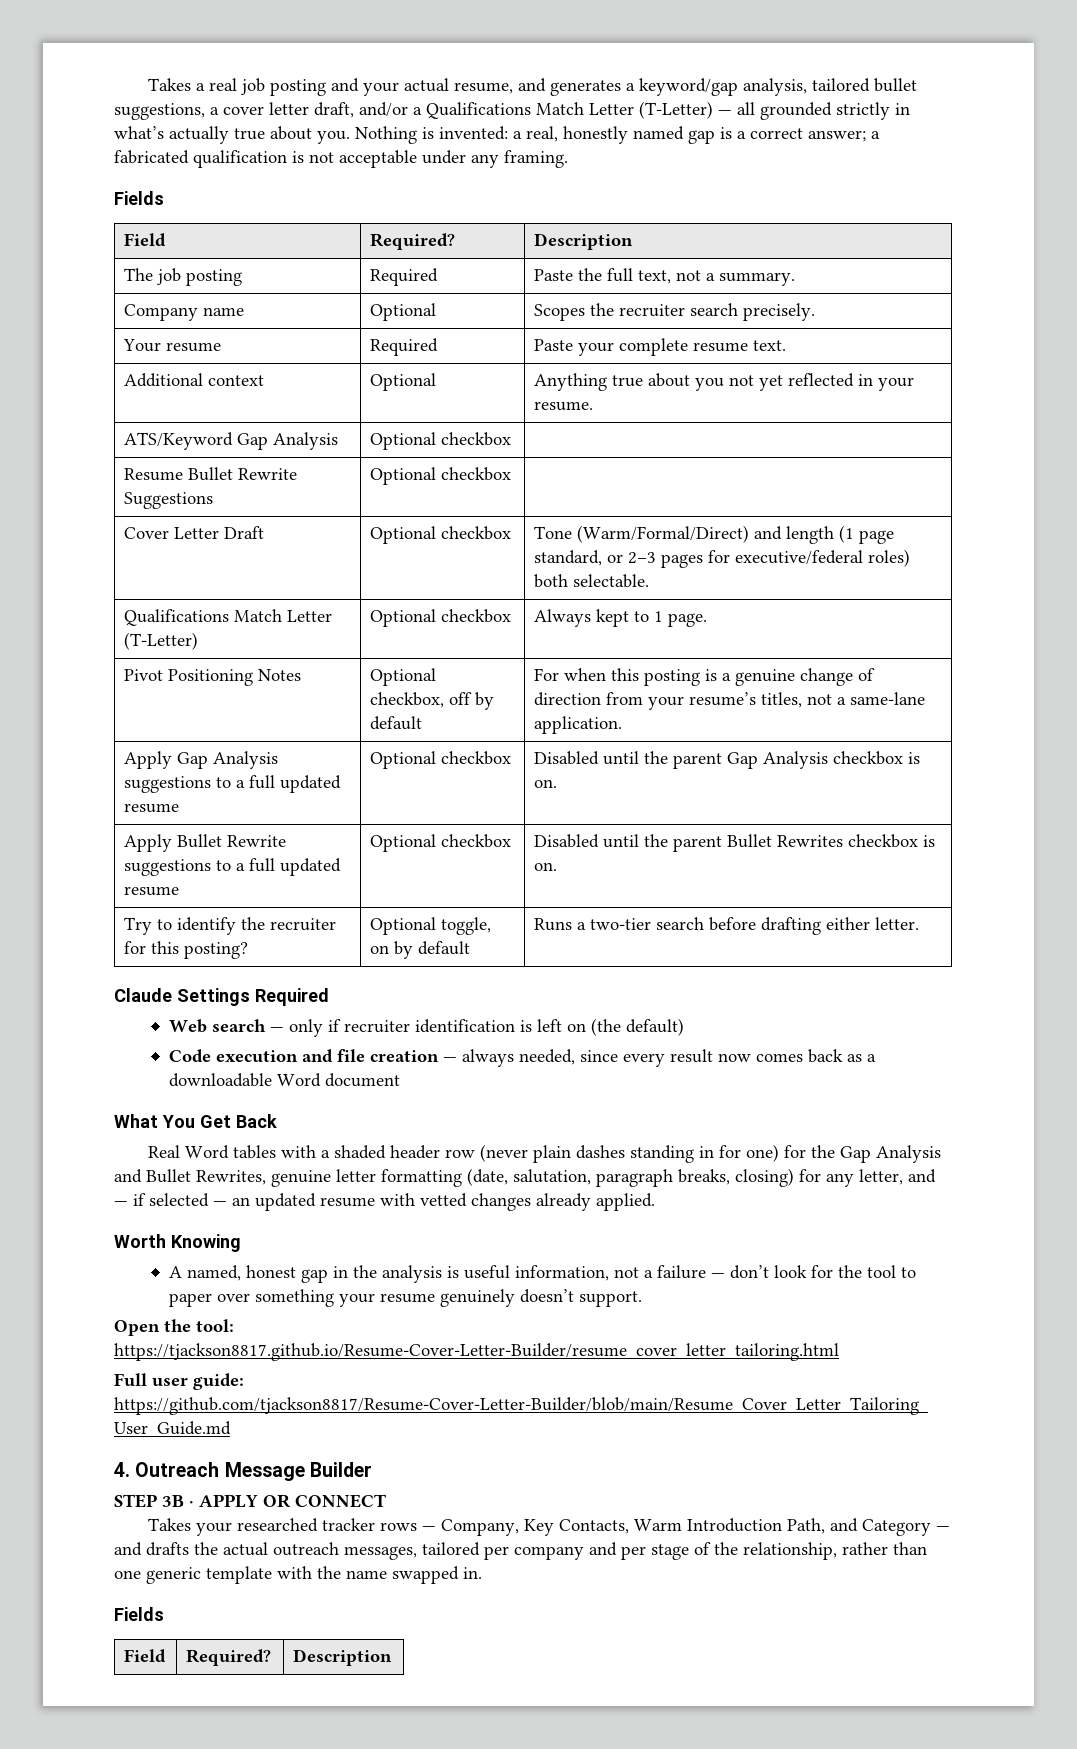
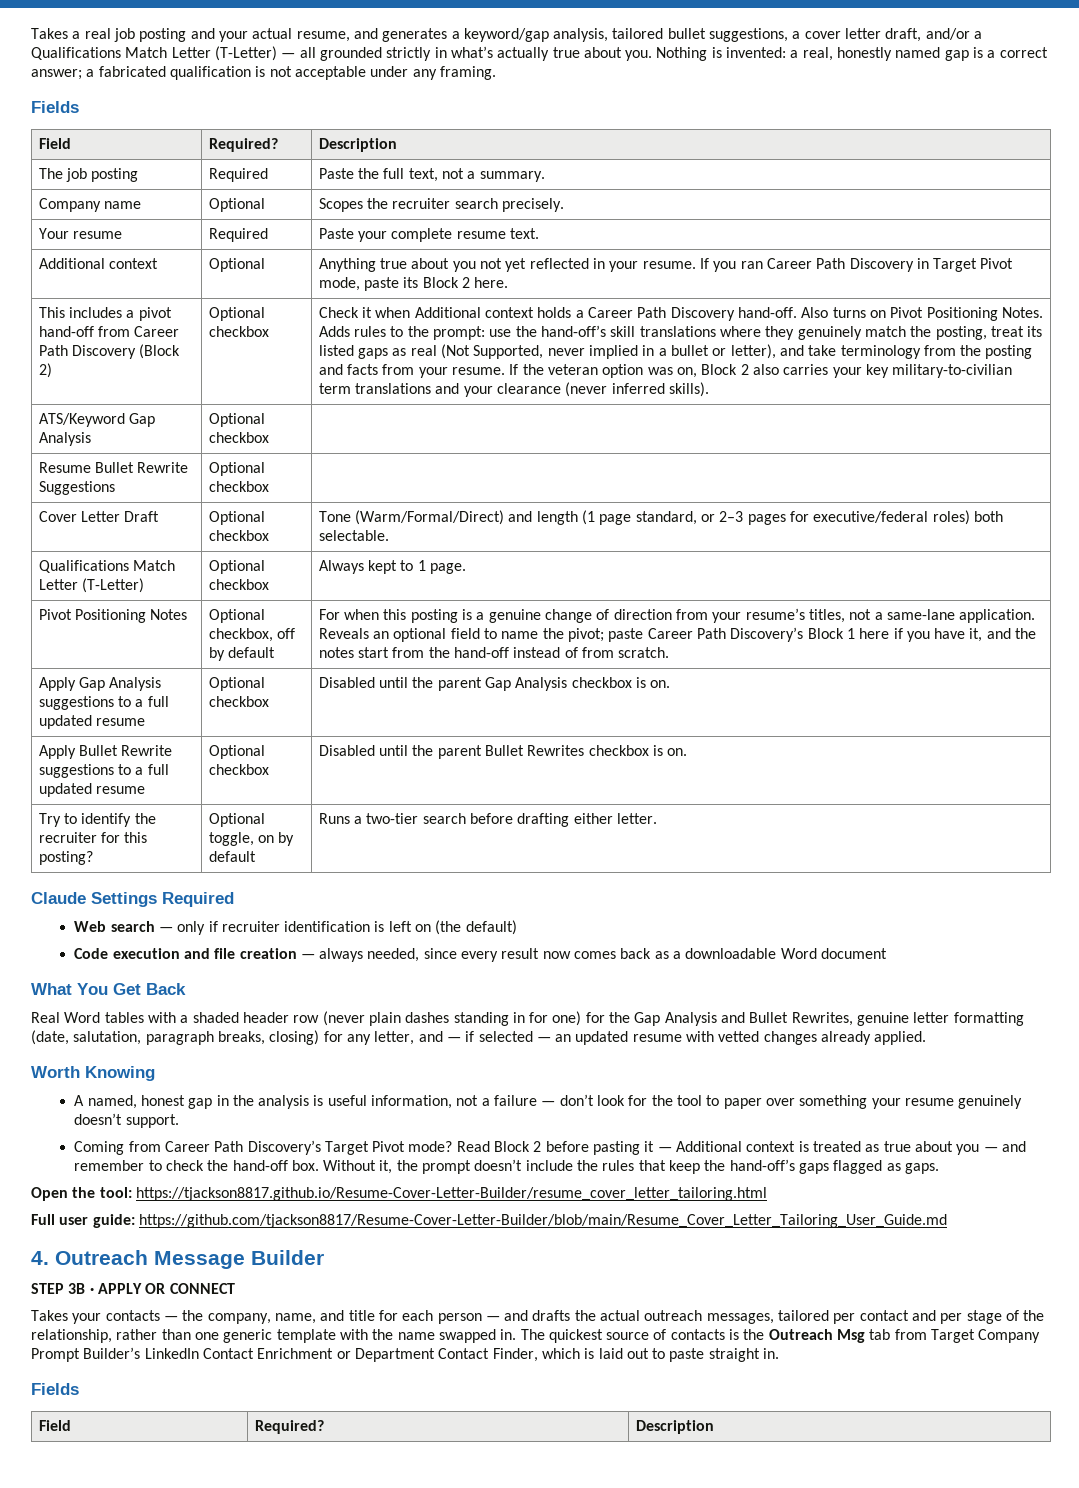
(594, 406) none -> [699,258,1014,272] [318,277,509,291] [38,307,172,321] [38,326,180,337] [38,344,181,359] [38,363,52,378] [208,307,265,321] [208,326,269,337] [318,307,1043,321] [318,325,1043,340] [318,344,1033,359] [318,364,1013,378] [318,382,709,397] If you ran Career Path Discovery in Target Pivot mode, paste its Block 2 here. // This includes a pivot hand-off from Career Path Discovery (Block 2) | Optional checkbox | Check it when Additional context holds a Career Path Discovery hand-off. Also turns on Pivot Positioning Notes. Adds rules to the prompt: use the hand-off’s skill translations where they genuinely match the posting, treat its listed gaps as real (Not Supported, never implied in a bullet or letter), and take terminology from the posting and facts from your resume. If the veteran option was on, Block 2 also carries your key military-to-civilian term translations and your clearance (never inferred skills).
(623, 725) none -> [318,627,1037,642] [318,647,670,658] Reveals an optional field to name the pivot; paste Career Path Discovery’s Block 1 here if you have it, and the notes start from the hand-off instead of from scratch.
(642, 1299) none -> [74,1140,1026,1155] [74,1159,939,1174] // Coming from Career Path Discovery’s Target Pivot mode? Read Block 2 before pasting it — Additional context is treated as true about you — and remember to check the hand-off box. Without it, the prompt doesn’t include the rules that keep the hand-off’s gaps flagged as gaps.
[237,1518,932,1536] researched tracker rows — Company, Key Contacts, Warm Introduction Path, and Category -> [105,1310,482,1324] contacts — the company, name, and title for each person
[514,1546,584,1560] company -> [859,1310,909,1321] contact
(482, 1573) none -> [520,1329,1041,1343] [31,1347,780,1362] The quickest source of contacts is the Outreach Msg tab from Target Company Prompt Builder’s LinkedIn Contact Enrichment or Department Contact Finder, which is laid out to paste straight in.

